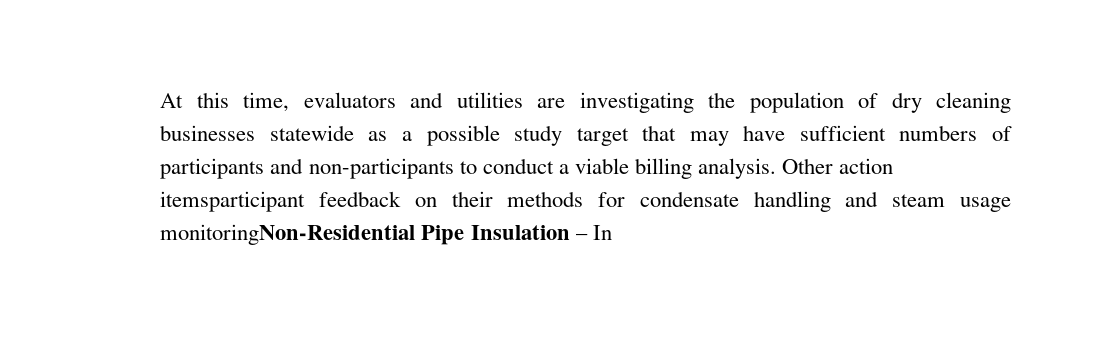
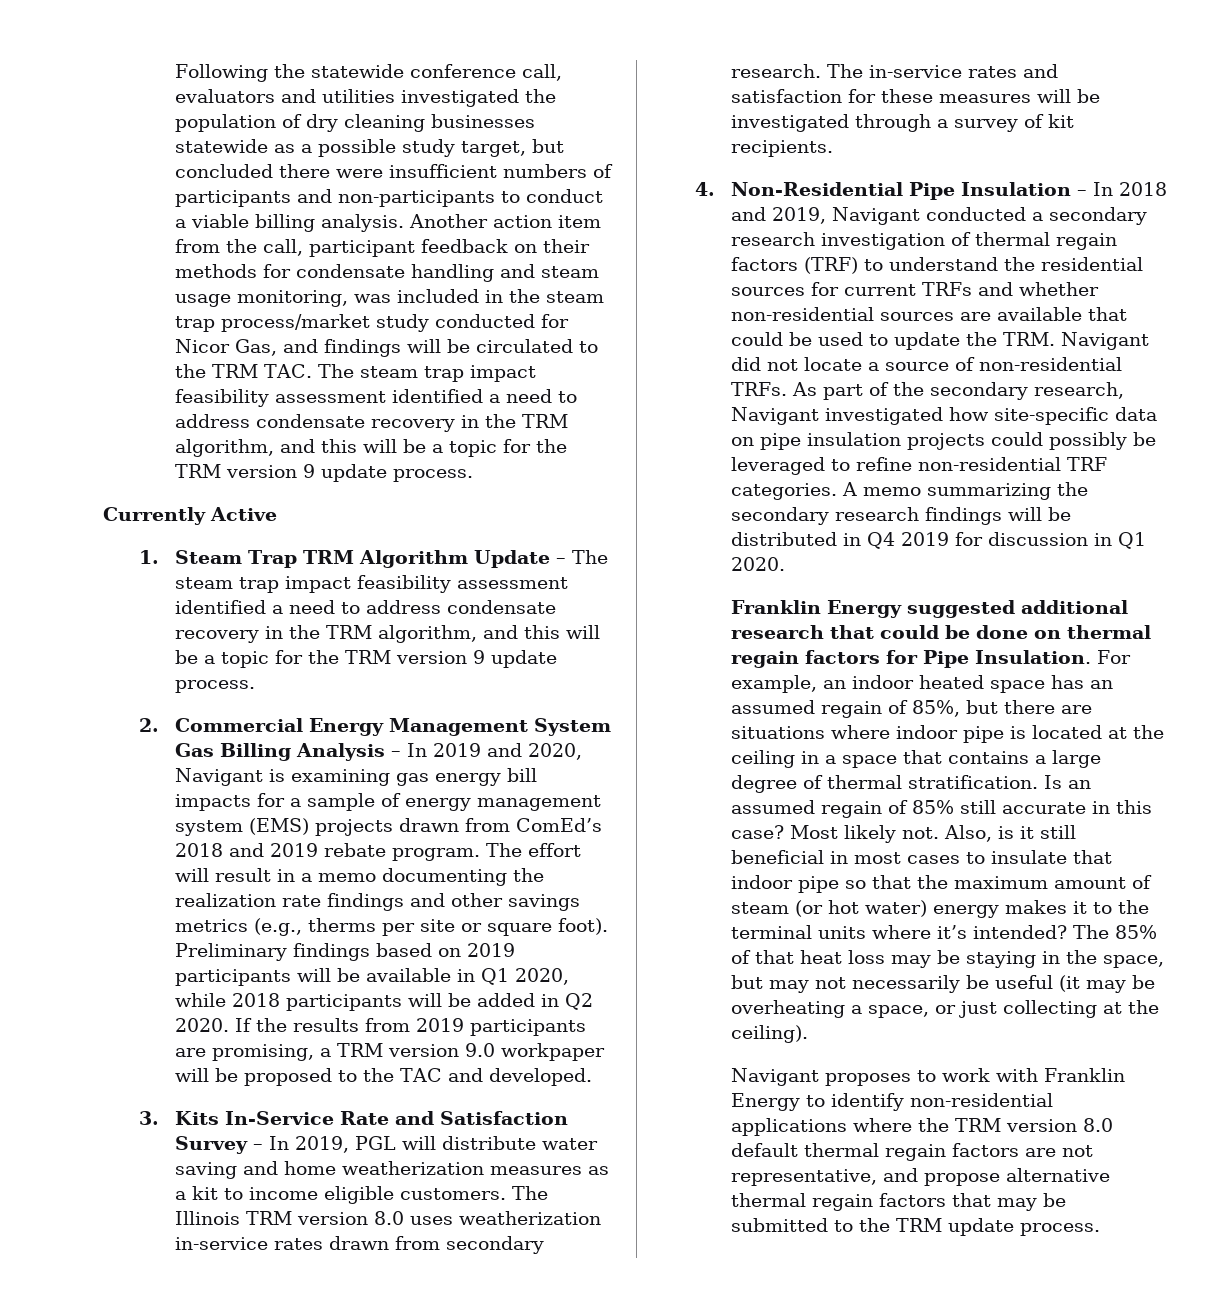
[160,92,290,112] At this time, -> [174,64,562,82] Following the statewide conference call,
[537,92,694,113] are investigating -> [400,89,519,107] investigated
[576,125,886,146] target that may have sufficient -> [460,139,564,157] [174,164,497,178] target, but concluded there were insufficient
[782,158,894,174] [160,191,306,212] Other action itemsparticipant -> [408,214,601,228] [174,239,415,257] Another action item from the call, participant
[160,224,612,245] monitoringNon-Residential Pipe Insulation – In -> [236,289,604,307] [174,314,569,332] [174,339,598,357] [174,364,536,382] [174,389,577,407] [174,414,568,432] [174,439,567,457] [174,464,473,482] [103,507,277,525] [138,550,608,568] [174,575,568,593] [174,600,556,614] [174,625,600,643] [174,650,557,668] [174,680,255,693] [138,718,611,736] [174,743,582,761] [174,768,537,786] [174,793,601,811] [174,818,602,836] [174,843,581,861] [174,868,544,886] [174,893,580,911] [174,918,608,936] [174,943,515,961] [174,968,569,986] [174,993,593,1011] [174,1018,586,1036] [174,1043,605,1061] [174,1068,592,1086] [138,1111,568,1125] [174,1136,598,1154] [174,1161,609,1179] [174,1186,548,1204] [174,1211,601,1225] [174,1236,544,1254] [730,64,1058,78] [730,89,1100,103] [730,114,1074,132] [730,140,833,157] [694,182,1167,200] [730,207,1147,225] [730,232,1117,250] [730,257,1143,274] [730,282,1099,296] [730,307,1127,321] [730,332,1149,350] [730,357,1122,371] [730,382,1124,400] [730,407,1157,425] [730,432,1156,450] [730,457,1107,475] [730,482,1088,500] [730,507,1071,525] [730,532,1146,549] [730,557,785,571] [730,600,1128,618] [730,625,1151,639] [730,650,1131,668] [730,675,1113,693] [730,700,1092,718] [730,725,1164,743] [730,750,1101,768] [730,775,1091,793] [730,800,1152,818] [730,825,1076,843] [730,850,1112,864] [730,875,1152,893] [730,900,1149,918] [730,925,1157,939] [730,950,1164,968] [730,975,1155,993] [730,1000,1159,1018] [730,1025,808,1043] [730,1068,1125,1086] [730,1093,1053,1111] [730,1118,1113,1136] [730,1143,1093,1161] [730,1168,1110,1186] [730,1193,1066,1211] [730,1218,1100,1236] monitoring, was included in the steam trap process/market study conducted for Nicor Gas, and findings will be circulated to the TRM TAC. The steam trap impact feasibility assessment identified a need to address condensate recovery in the TRM algorithm, and this will be a topic for the TRM version 9 update process. // Currently Active // 1. Steam Trap TRM Algorithm Update – The steam trap impact feasibility assessment identified a need to address condensate recovery in the TRM algorithm, and this will be a topic for the TRM version 9 update process. // 2. Commercial Energy Management System Gas Billing Analysis – In 2019 and 2020, Navigant is examining gas energy bill impacts for a sample of energy management system (EMS) projects drawn from ComEd’s 2018 and 2019 rebate program. The effort will result in a memo documenting the realization rate findings and other savings metrics (e.g., therms per site or square foot). Preliminary findings based on 2019 participants will be available in Q1 2020, while 2018 participants will be added in Q2 2020. If the results from 2019 participants are promising, a TRM version 9.0 workpaper will be proposed to the TAC and developed. // 3. Kits In-Service Rate and Satisfaction Survey – In 2019, PGL will distribute water saving and home weatherization measures as a kit to income eligible customers. The Illinois TRM version 8.0 uses weatherization in-service rates drawn from secondary research. The in-service rates and satisfaction for these measures will be investigated through a survey of kit recipients. // 4. Non-Residential Pipe Insulation – In 2018 and 2019, Navigant conducted a secondary research investigation of thermal regain factors (TRF) to understand the residential sources for current TRFs and whether non-residential sources are available that could be used to update the TRM. Navigant did not locate a source of non-residential TRFs. As part of the secondary research, Navigant investigated how site-specific data on pipe insulation projects could possibly be leveraged to refine non-residential TRF categories. A memo summarizing the secondary research findings will be distributed in Q4 2019 for discussion in Q1 2020. // Franklin Energy suggested additional research that could be done on thermal regain factors for Pipe Insulation. For example, an indoor heated space has an assumed regain of 85%, but there are situations where indoor pipe is located at the ceiling in a space that contains a large degree of thermal stratification. Is an assumed regain of 85% still accurate in this case? Most likely not. Also, is it still beneficial in most cases to insulate that indoor pipe so that the maximum amount of steam (or hot water) energy makes it to the terminal units where it’s intended? The 85% of that heat loss may be staying in the space, but may not necessarily be useful (it may be overheating a space, or just collecting at the ceiling). // Navigant proposes to work with Franklin Energy to identify non-residential applications where the TRM version 8.0 default thermal regain factors are not representative, and propose alternative thermal regain factors that may be submitted to the TRM update process.

